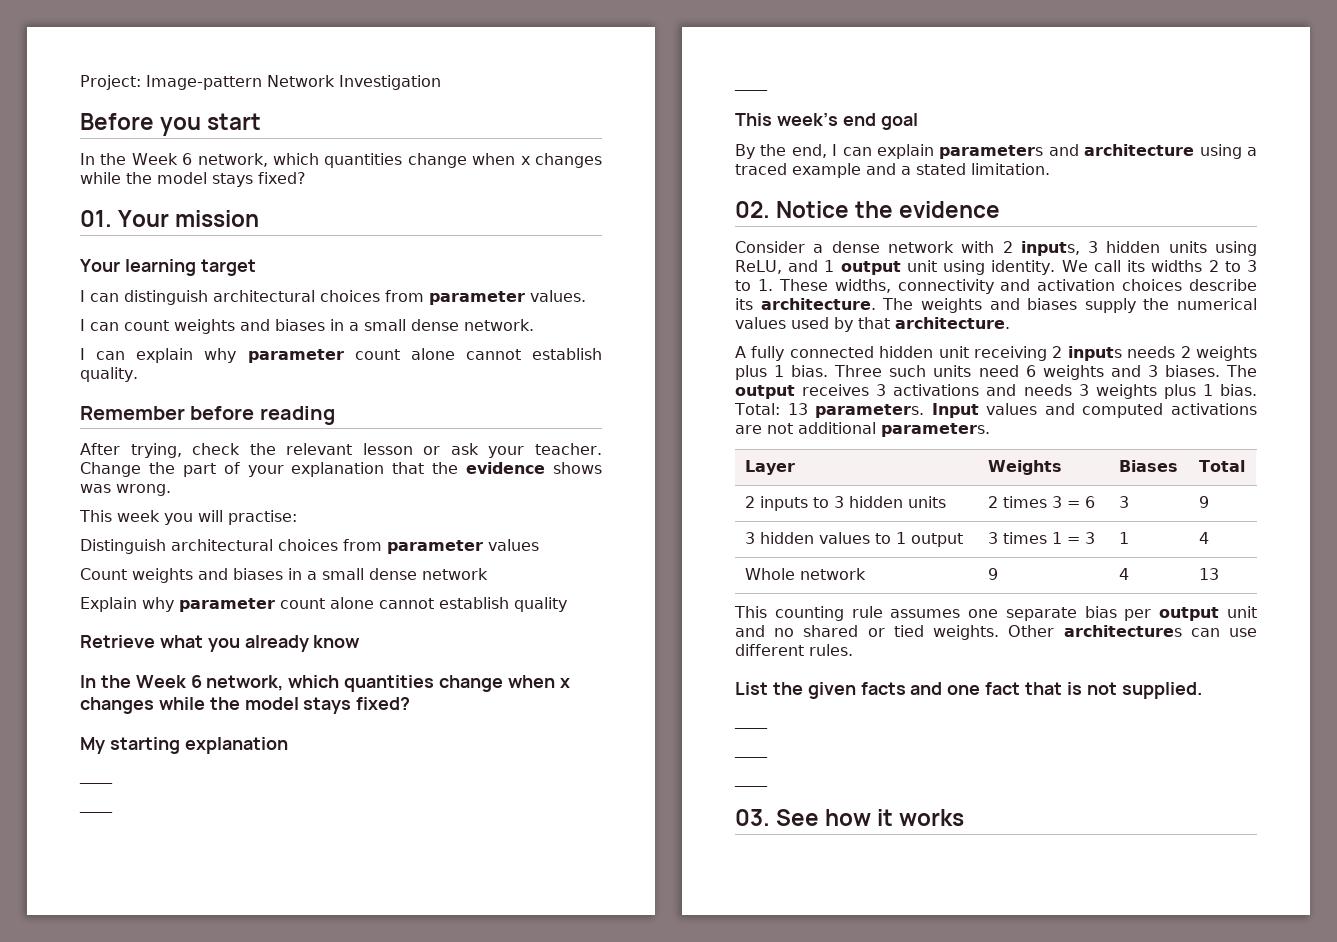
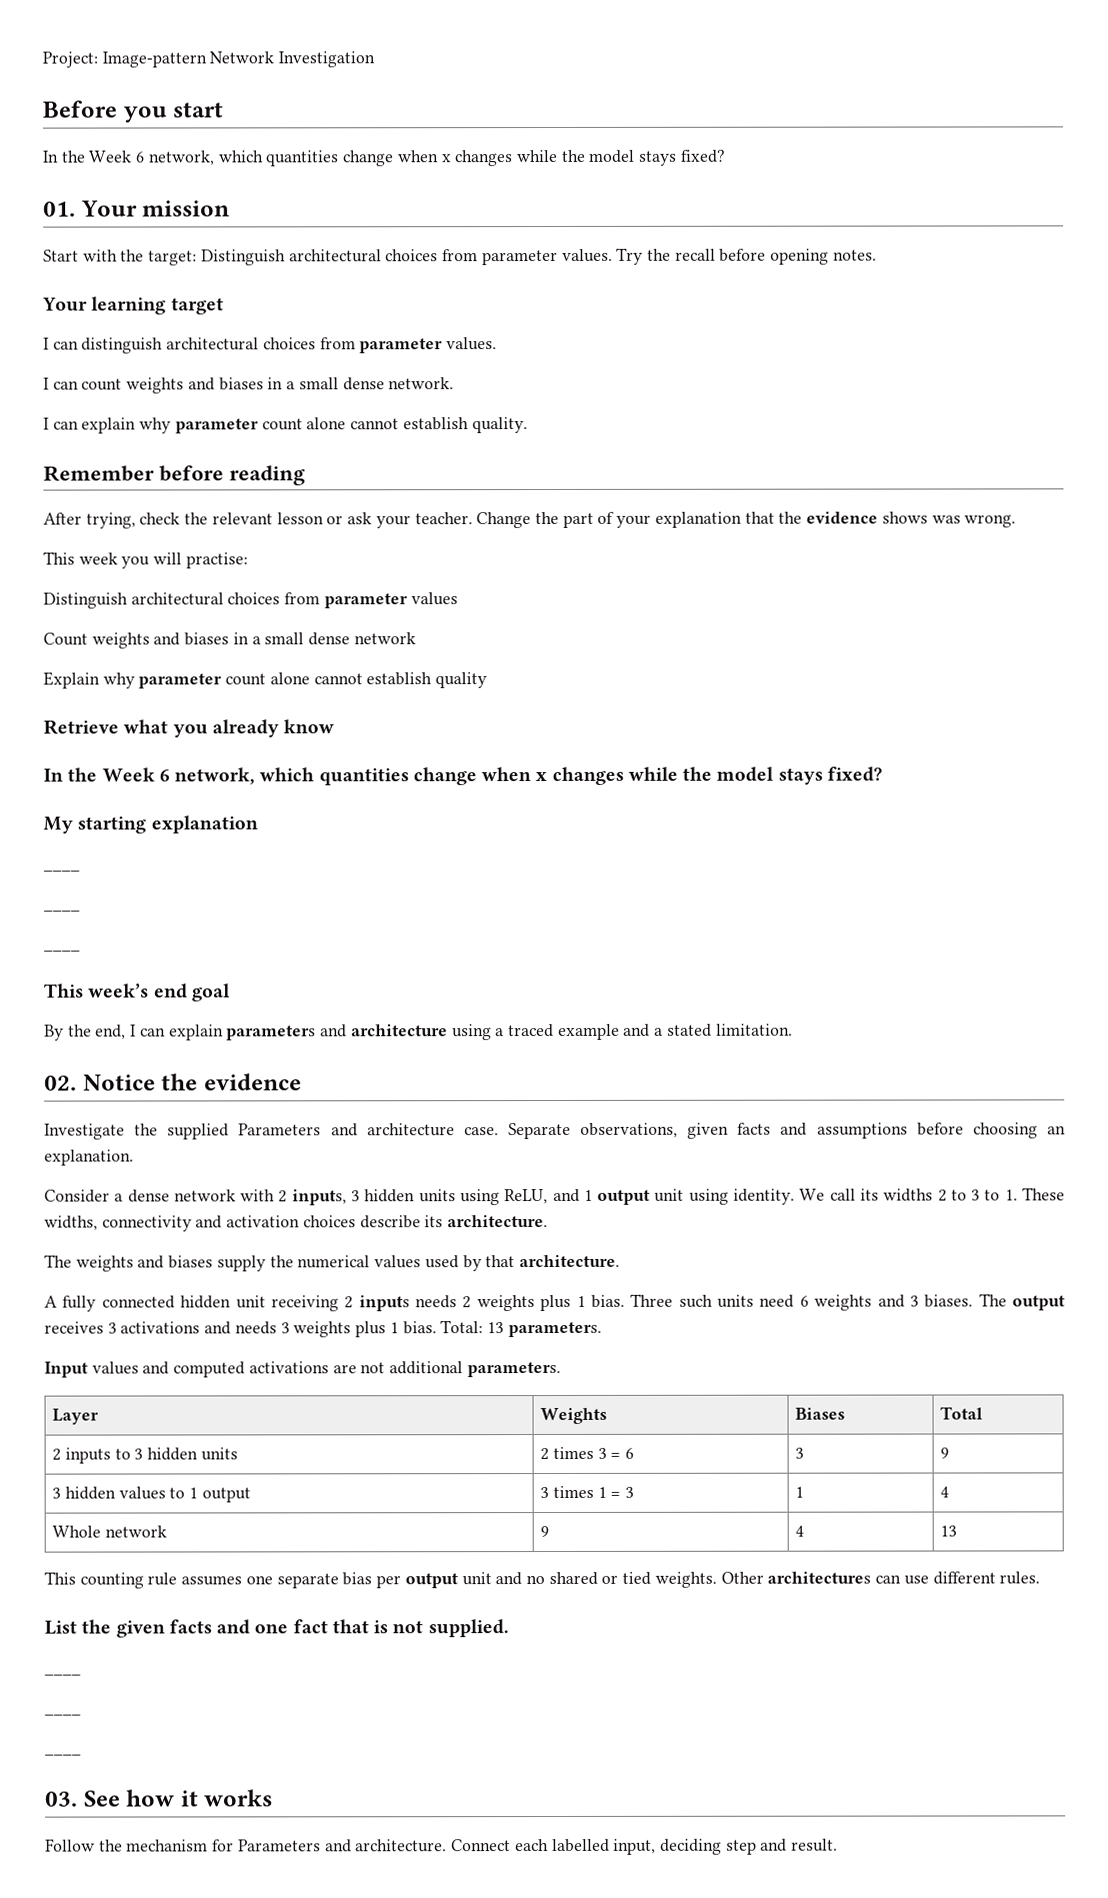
(260, 218) none -> [43,247,877,266] // Start with the target: Distinguish architectural choices from parameter values. Try the recall before opening notes.
(1001, 209) none -> [44,1122,1066,1140] [44,1149,134,1166] // Investigate the supplied Parameters and architecture case. Separate observations, given facts and assumptions before choosing an explanation.
(876, 304) none -> (549, 1221) //
(925, 411) none -> (602, 1329) //
(965, 817) none -> [45,1838,839,1855] // Follow the mechanism for Parameters and architecture. Connect each labelled input, deciding step and result.

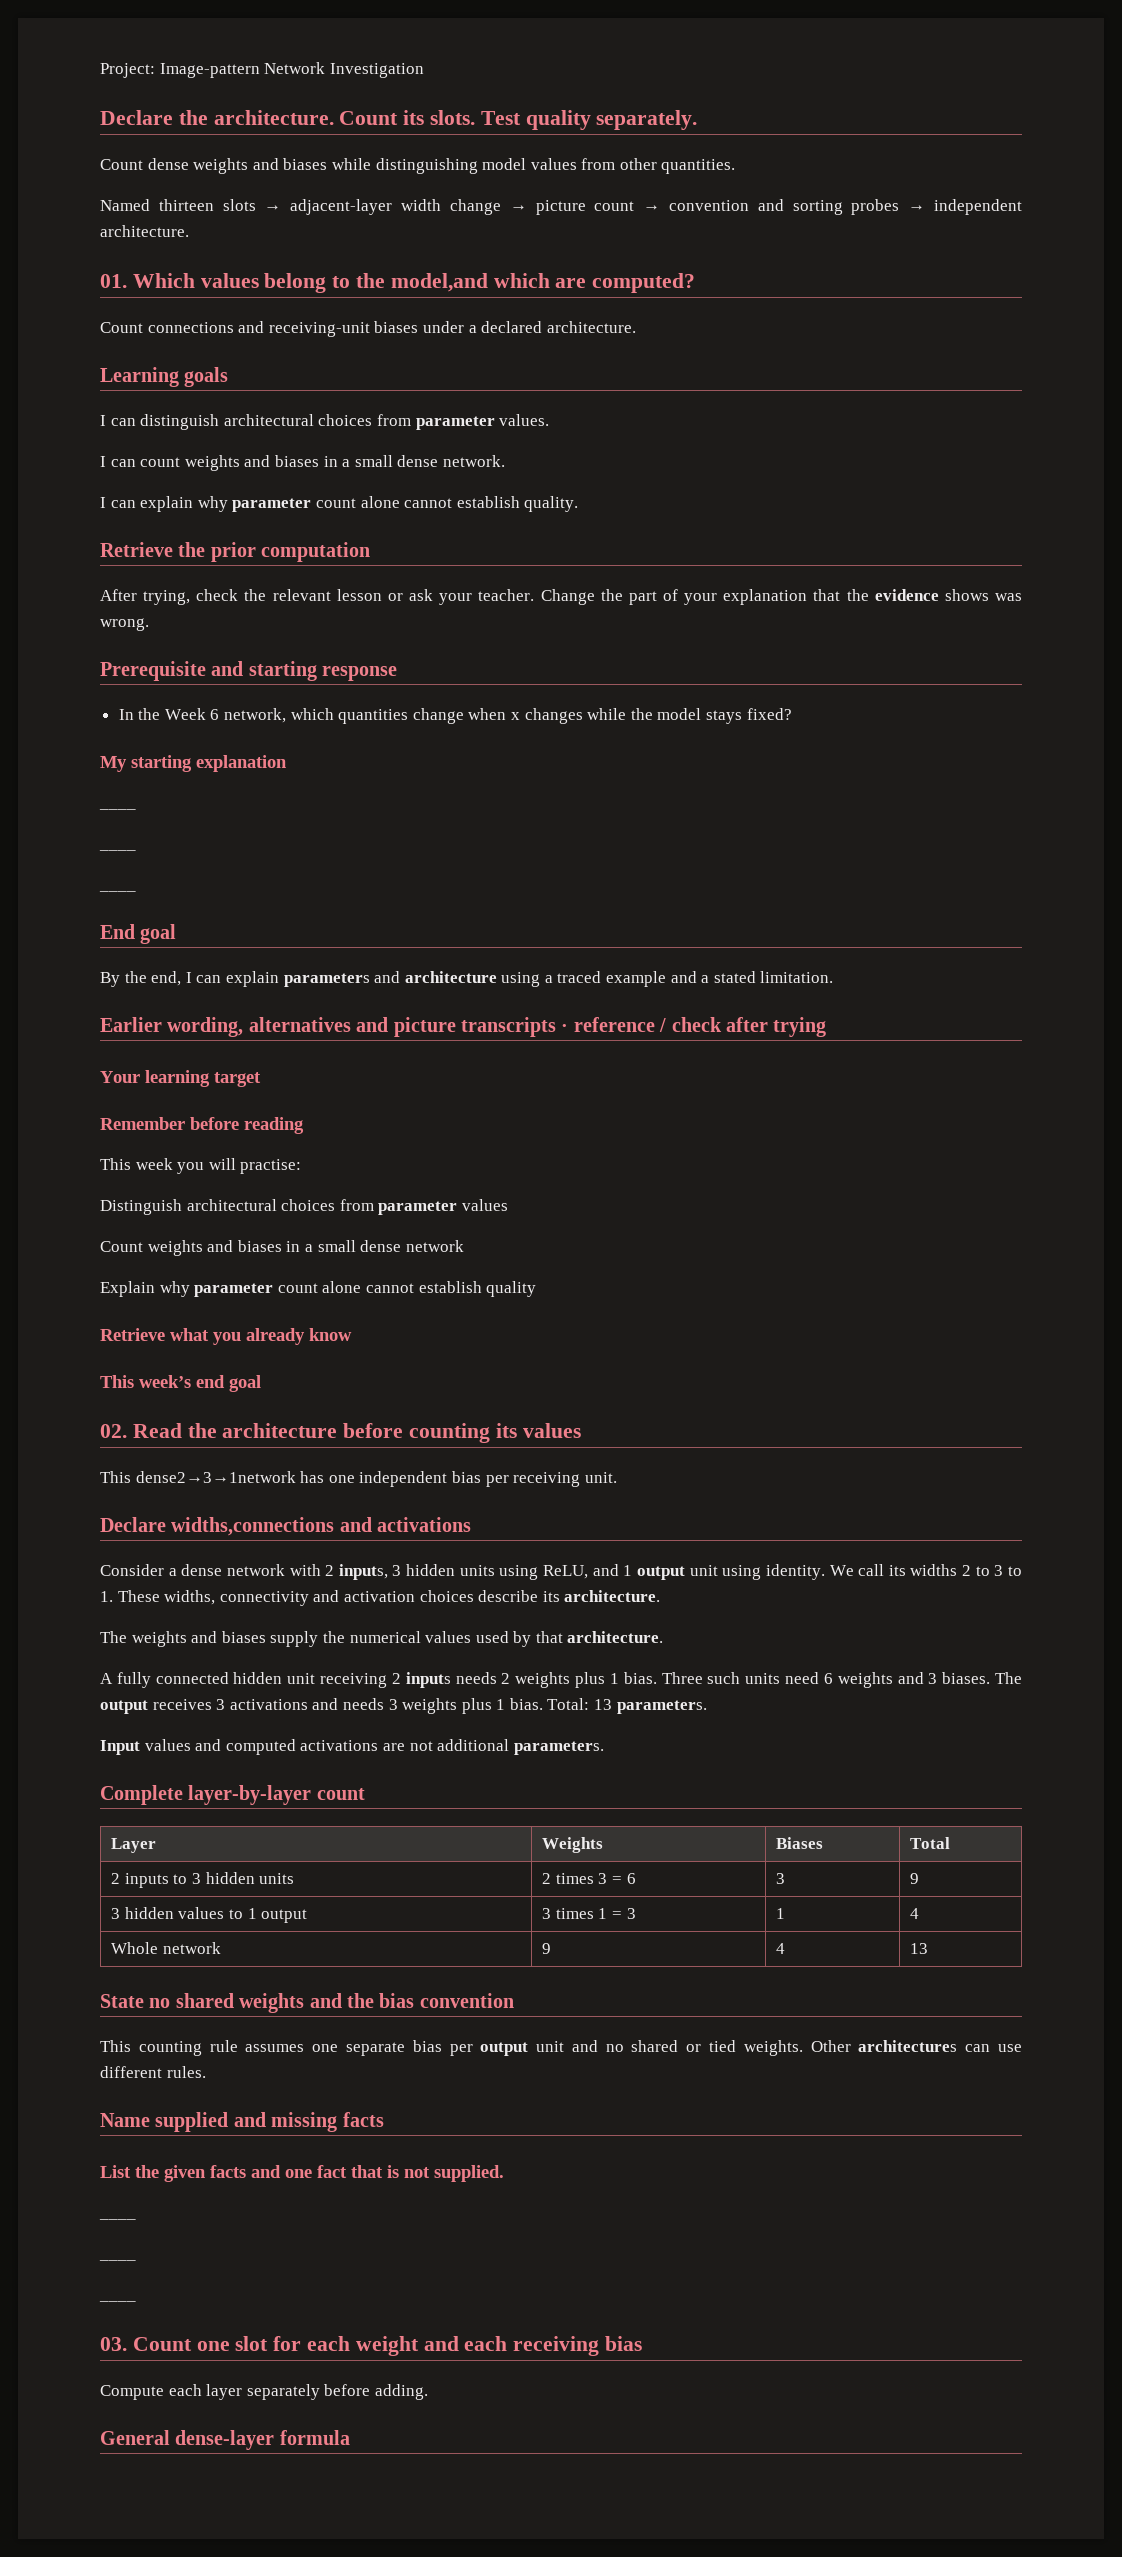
[42,100,224,123] [43,149,726,167] [43,200,231,217] [43,247,877,266] [42,296,224,315] Before you start // In the Week 6 network, which quantities change when x changes while the model stays fixed? // 01. Your mission // Start with the target: Distinguish architectural choices from parameter values. Try the recall before opening notes. // Your learning target -> [100,110,698,130] [100,158,736,174] [100,199,1022,215] [100,225,189,237] [100,273,696,293] [100,321,636,337] [100,367,229,387] Declare the architecture. Count its slots. Test quality separately. // Count dense weights and biases while distinguishing model values from other quantities. // Named thirteen slots → adjacent-layer width change → picture count → convention and sorting probes → independent architecture. // 01. Which values belong to the model,and which are computed? // Count connections and receiving-unit biases under a declared architecture. // Learning goals
[43,465,306,486] Remember before reading -> [100,542,371,562] Retrieve the prior computation
(1017, 521) none -> [100,661,398,681] [118,708,792,724] [100,755,287,772] [99,808,136,810] [99,849,136,851] [99,890,136,892] [100,924,177,944] [100,971,834,987] [100,1017,827,1037] [100,1070,261,1087] [100,1117,304,1134] // Prerequisite and starting response // In the Week 6 network, which quantities change when x changes while the model stays fixed? // My starting explanation // ____ // ____ // ____ // End goal // By the end, I can explain parameters and architecture using a traced example and a stated limitation. // Earlier wording, alternatives and picture transcripts · reference / check after trying // Your learning target // Remember before reading
[43,766,882,786] [43,815,258,834] [43,868,80,872] [43,908,80,912] [43,948,81,952] [44,983,231,1002] [44,1023,793,1041] [44,1073,302,1091] [44,1122,1066,1140] [44,1149,134,1166] In the Week 6 network, which quantities change when x changes while the model stays fixed? // My starting explanation // ____ // ____ // ____ // This week’s end goal // By the end, I can explain parameters and architecture using a traced example and a stated limitation. // 02. Notice the evidence // Investigate the supplied Parameters and architecture case. Separate observations, given facts and assumptions before choosing an explanation. -> [100,1375,261,1392] [100,1423,581,1443] [100,1471,617,1487] [100,1517,472,1536] This week’s end goal // 02. Read the architecture before counting its values // This dense2→3→1network has one independent bias per receiving unit. // Declare widths,connections and activations
(561, 1369) none -> [100,1785,365,1805] // Complete layer-by-layer count
(958, 1531) none -> [100,1993,514,2013] // State no shared weights and the bias convention
(1041, 1578) none -> [100,2112,384,2132] // Name supplied and missing facts
[83,1789,274,1807] [45,1838,839,1855] See how it works // Follow the mechanism for Parameters and architecture. Connect each labelled input, deciding step and result. -> [132,2336,643,2356] [100,2384,428,2400] [100,2430,350,2450] Count one slot for each weight and each receiving bias // Compute each layer separately before adding. // General dense-layer formula

